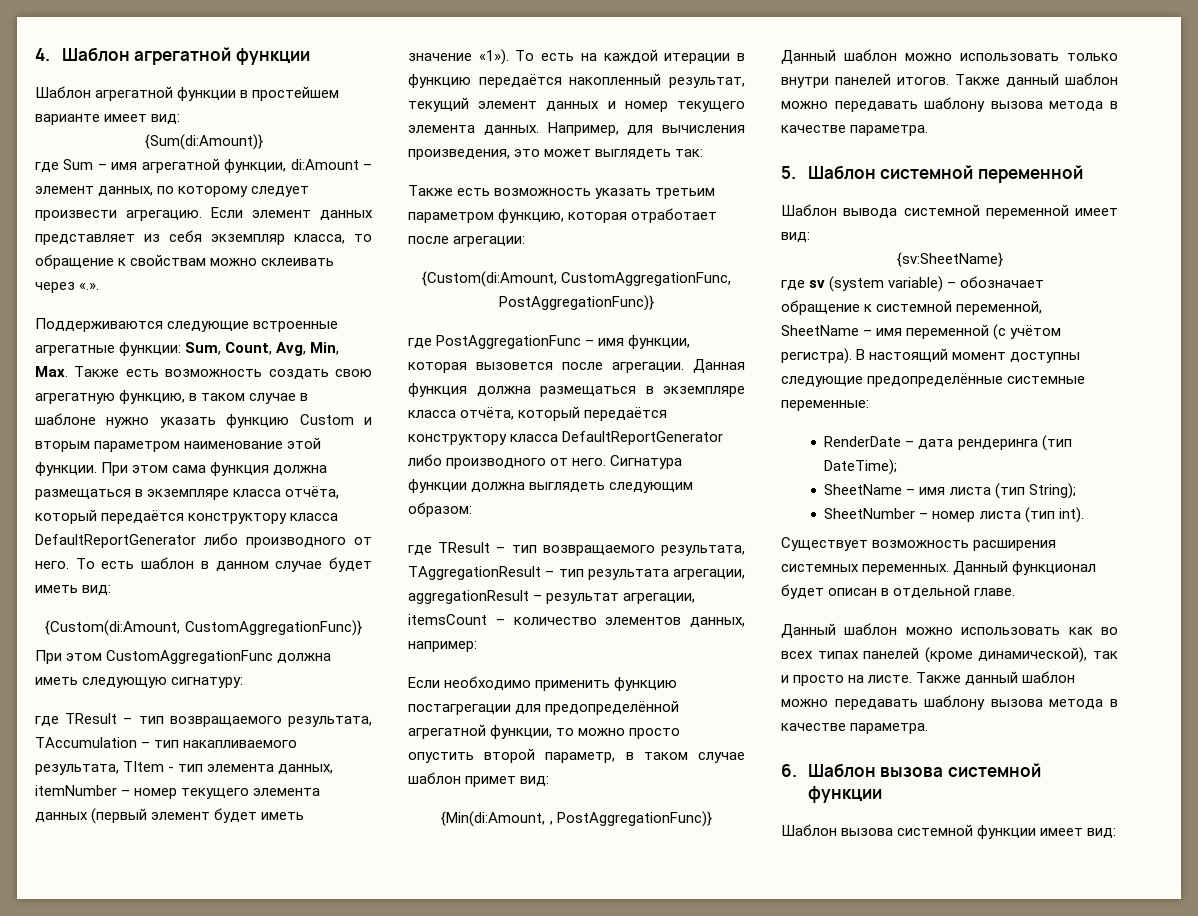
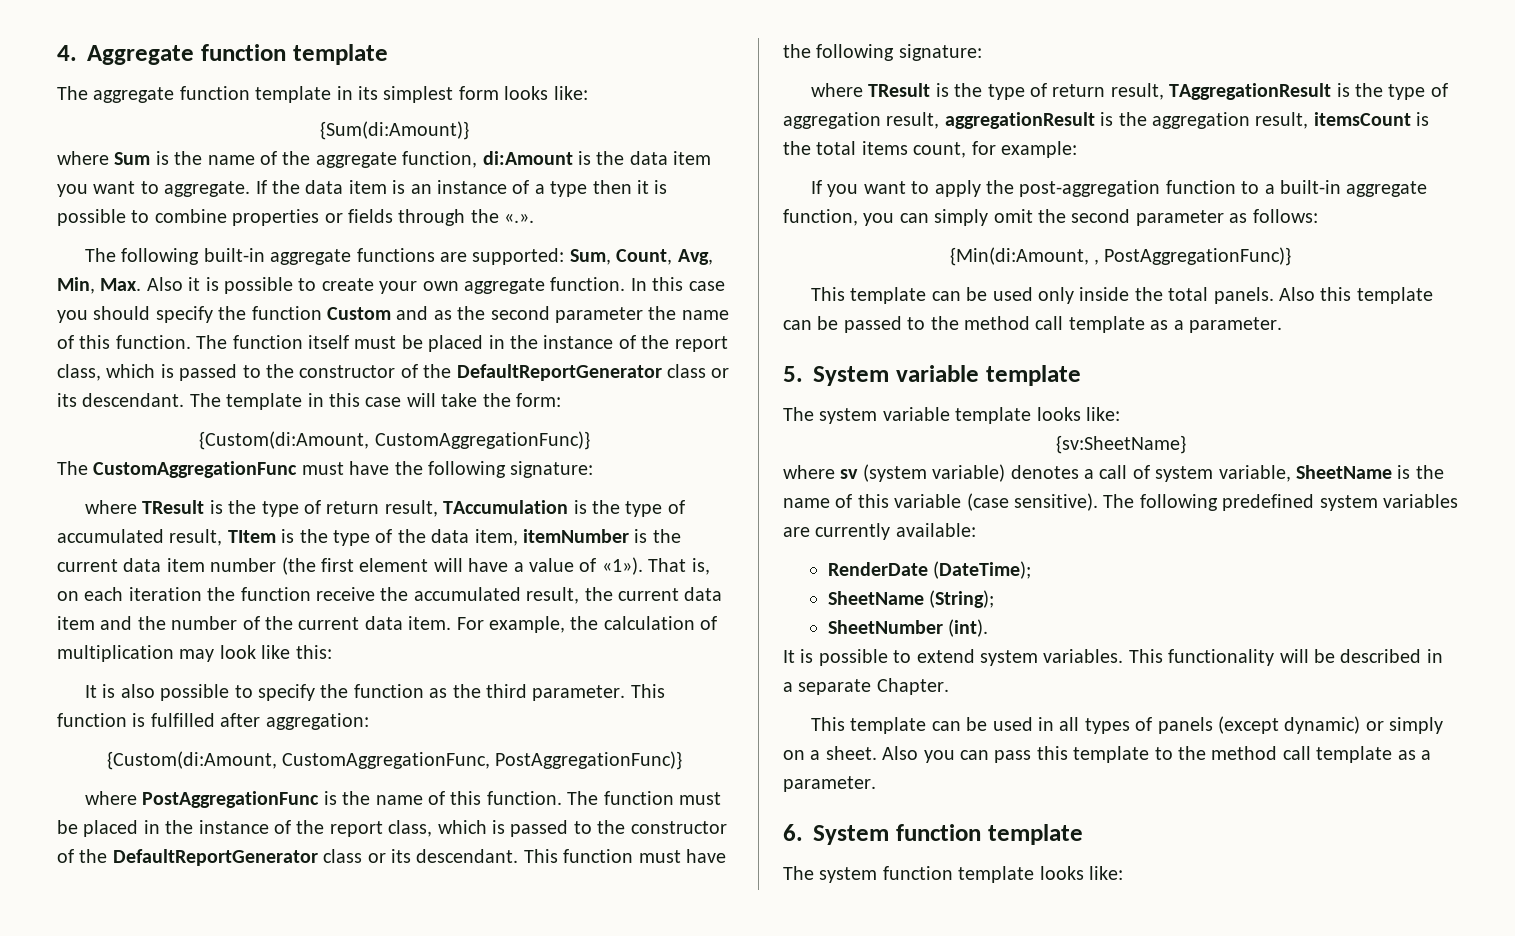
[61,47,311,65] [35,86,340,101] [35,114,181,125] [144,134,263,150] [35,158,373,173] [35,186,310,197] [35,207,373,221] [35,230,372,245] [35,254,335,269] [35,282,100,293] [35,318,339,332] [35,342,182,356] Шаблон агрегатной функции // Шаблон агрегатной функции в простейшем варианте имеет вид: // {Sum(di:Amount)} // где Sum – имя агрегатной функции, di:Amount – элемент данных, по которому следует произвести агрегацию. Если элемент данных представляет из себя экземпляр класса, то обращение к свойствам можно склеивать через «.». // Поддерживаются следующие встроенные агрегатные функции: -> [87,44,388,65] [57,86,588,103] [320,121,469,140] [57,151,712,168] [57,180,668,197] [57,209,535,226] [84,248,565,265] Aggregate function template // The aggregate function template in its simplest form looks like: // {Sum(di:Amount)} // where Sum is the name of the aggregate function, di:Amount is the data item you want to aggregate. If the data item is an instance of a type then it is possible to combine properties or fields through the «.». // The following built-in aggregate functions are supported:
[74,366,372,379] [35,390,309,404] [35,413,372,428] [35,437,322,452] [35,462,328,476] [35,486,340,500] [35,509,339,524] [35,533,372,548] [35,557,373,572] [35,585,112,595] [45,620,362,636] [35,650,332,664] [35,677,244,688] [35,713,372,727] [35,737,298,748] [35,761,334,775] [35,785,321,799] [35,808,305,824] [408,49,745,65] [408,73,745,88] [408,97,745,112] [408,122,745,136] [408,149,704,160] [408,185,716,199] [408,208,718,223] [408,236,526,247] [421,271,732,287] [499,295,654,311] [408,335,691,349] [408,359,745,373] [408,383,745,397] [408,406,668,421] [408,431,724,445] [408,454,683,469] [408,479,694,493] [408,502,472,517] [408,542,745,556] [408,566,745,580] [408,590,696,604] [408,614,745,627] [408,641,477,652] [408,676,678,691] [408,700,680,715] [408,724,681,739] [408,748,745,763] [408,772,550,787] [441,811,712,827] [781,49,1118,64] [781,73,1118,88] [781,97,1118,112] [781,125,929,136] [781,165,1084,183] [781,204,1118,219] [781,232,810,242] Также есть возможность создать свою агрегатную функцию, в таком случае в шаблоне нужно указать функцию Custom и вторым параметром наименование этой функции. При этом сама функция должна размещаться в экземпляре класса отчёта, который передаётся конструктору класса DefaultReportGenerator либо производного от него. То есть шаблон в данном случае будет иметь вид: // {Custom(di:Amount, CustomAggregationFunc)} // При этом CustomAggregationFunc должна иметь следующую сигнатуру: // где TResult – тип возвращаемого результата, TAccumulation – тип накапливаемого результата, TItem - тип элемента данных, itemNumber – номер текущего элемента данных (первый элемент будет иметь значение «1»). То есть на каждой итерации в функцию передаётся накопленный результат, текущий элемент данных и номер текущего элемента данных. Например, для вычисления произведения, это может выглядеть так: // Также есть возможность указать третьим параметром функцию, которая отработает после агрегации: // {Custom(di:Amount, CustomAggregationFunc, PostAggregationFunc)} // где PostAggregationFunc – имя функции, которая вызовется после агрегации. Данная функция должна размещаться в экземпляре класса отчёта, который передаётся конструктору класса DefaultReportGenerator либо производного от него. Сигнатура функции должна выглядеть следующим образом: // где TResult – тип возвращаемого результата, TAggregationResult – тип результата агрегации, aggregationResult – результат агрегации, itemsCount – количество элементов данных, например: // Если необходимо применить функцию постагрегации для предопределённой агрегатной функции, то можно просто опустить второй параметр, в таком случае шаблон примет вид: // {Min(di:Amount, , PostAggregationFunc)} // Данный шаблон можно использовать только внутри панелей итогов. Также данный шаблон можно передавать шаблону вызова метода в качестве параметра. // 5. Шаблон системной переменной // Шаблон вывода системной переменной имеет вид: -> [146,277,725,294] [57,306,729,323] [57,335,728,352] [57,364,730,381] [57,393,561,410] [199,431,590,450] [57,461,594,478] [84,500,685,517] [57,529,681,546] [57,557,710,575] [57,587,723,604] [57,616,718,633] [57,645,332,662] [84,684,665,701] [57,713,369,730] [106,751,683,770] [84,791,721,808] [57,820,727,837] [57,849,726,866] [783,44,982,61] [810,83,1448,100] [783,112,1430,129] [783,141,1077,158] [810,180,1428,197] [783,209,1318,226] [949,247,1292,266] [810,287,1433,304] [783,316,1282,333] [783,365,1081,386] [783,407,1120,424] Also it is possible to create your own aggregate function. In this case you should specify the function Custom and as the second parameter the name of this function. The function itself must be placed in the instance of the report class, which is passed to the constructor of the DefaultReportGenerator class or its descendant. The template in this case will take the form: // {Custom(di:Amount, CustomAggregationFunc)} // The CustomAggregationFunc must have the following signature: // where TResult is the type of return result, TAccumulation is the type of accumulated result, TItem is the type of the data item, itemNumber is the current data item number (the first element will have a value of «1»). That is, on each iteration the function receive the accumulated result, the current data item and the number of the current data item. For example, the calculation of multiplication may look like this: // It is also possible to specify the function as the third parameter. This function is fulfilled after aggregation: // {Custom(di:Amount, CustomAggregationFunc, PostAggregationFunc)} // where PostAggregationFunc is the name of this function. The function must be placed in the instance of the report class, which is passed to the constructor of the DefaultReportGenerator class or its descendant. This function must have the following signature: // where TResult is the type of return result, TAggregationResult is the type of aggregation result, aggregationResult is the aggregation result, itemsCount is the total items count, for example: // If you want to apply the post-aggregation function to a built-in aggregate function, you can simply omit the second parameter as follows: // {Min(di:Amount, , PostAggregationFunc)} // This template can be used only inside the total panels. Also this template can be passed to the method call template as a parameter. // 5. System variable template // The system variable template looks like:
[781,280,805,290] где -> [783,465,835,479] where
[947,276,1045,288] [781,300,1043,315] [781,324,1062,340] [781,348,1081,364] [781,373,1086,387] [781,400,869,411] [824,435,1072,451] [824,459,898,475] [824,483,1076,499] [824,507,1084,523] [781,537,1057,551] [781,560,1097,575] [781,584,1016,599] [781,623,1118,638] [781,647,1118,663] [781,671,1076,686] [781,695,1118,710] [781,723,929,734] [781,763,1042,778] [807,786,882,803] [781,824,1117,839] – обозначает обращение к системной переменной, SheetName – имя переменной (с учётом регистра). В настоящий момент доступны следующие предопределённые системные переменные: // RenderDate – дата рендеринга (тип DateTime); // SheetName – имя листа (тип String); // SheetNumber – номер листа (тип int). // Существует возможность расширения системных переменных. Данный функционал будет описан в отдельной главе. // Данный шаблон можно использовать как во всех типах панелей (кроме динамической), так и просто на листе. Также данный шаблон можно передавать шаблону вызова метода в качестве параметра. // 6. Шаблон вызова системной функции // Шаблон вызова системной функции имеет вид: -> [1010,465,1444,482] [783,493,1458,511] [783,523,976,540] [827,561,1032,579] [827,590,995,608] [827,619,989,637] [783,649,1443,666] [783,678,949,695] [810,716,1444,734] [783,746,1431,763] [783,776,876,792] [783,824,1083,845] [783,866,1123,883] denotes a call of system variable, SheetName is the name of this variable (case sensitive). The following predefined system variables are currently available: // RenderDate (DateTime); // SheetName (String); // SheetNumber (int). // It is possible to extend system variables. This functionality will be described in a separate Chapter. // This template can be used in all types of panels (except dynamic) or simply on a sheet. Also you can pass this template to the method call template as a parameter. // 6. System function template // The system function template looks like:

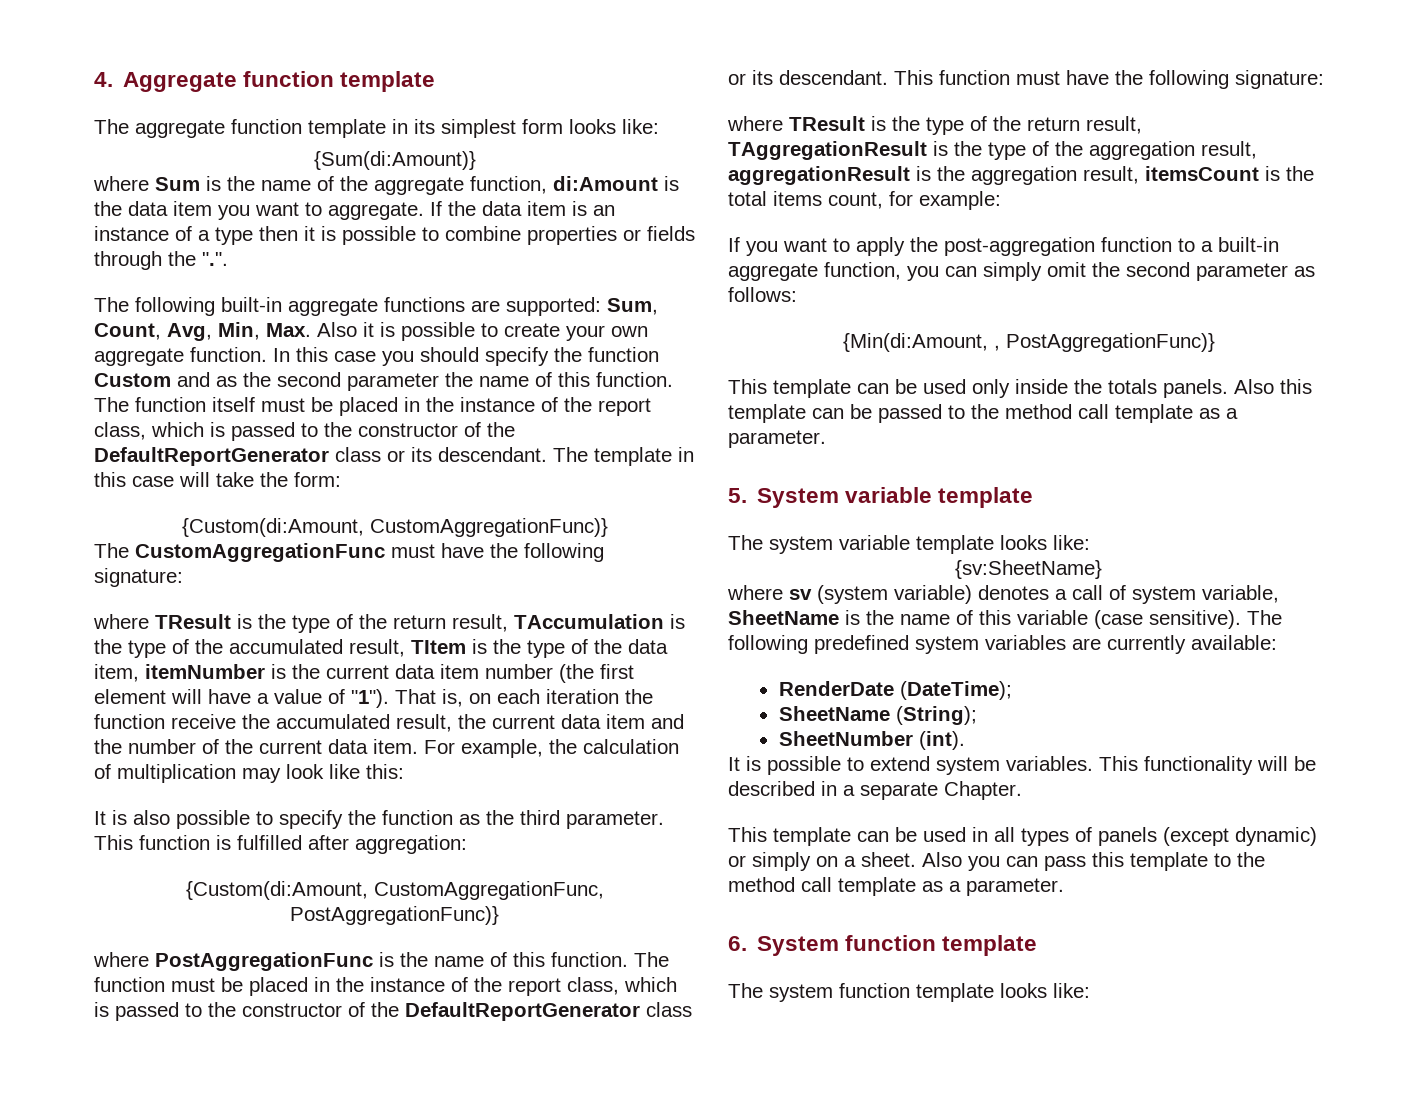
[504,213,535,223] «.». -> [202,252,228,266] ".".
(321, 507) none -> [359,614,387,629] the
(685, 507) none -> [195,639,223,654] the
[601,557,643,575] «1»). -> [351,689,389,708] "1").
(1047, 90) none -> [993,116,1021,131] the
(1448, 90) none -> [1055,141,1083,156] the
[1168,287,1209,301] total -> [1108,379,1157,394] totals

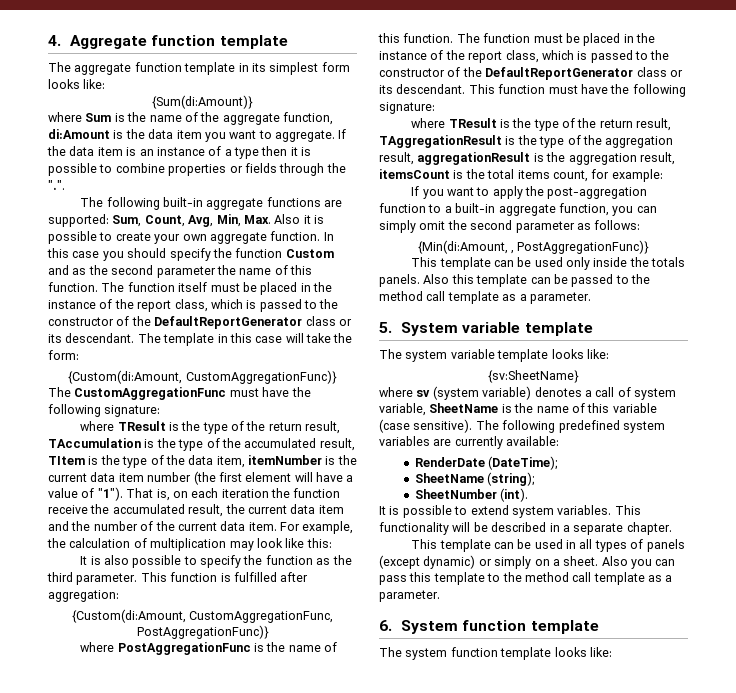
[895,706,977,725] (String); -> [487,472,535,486] (string);
[944,781,1022,800] Chapter. -> [626,522,672,535] chapter.

